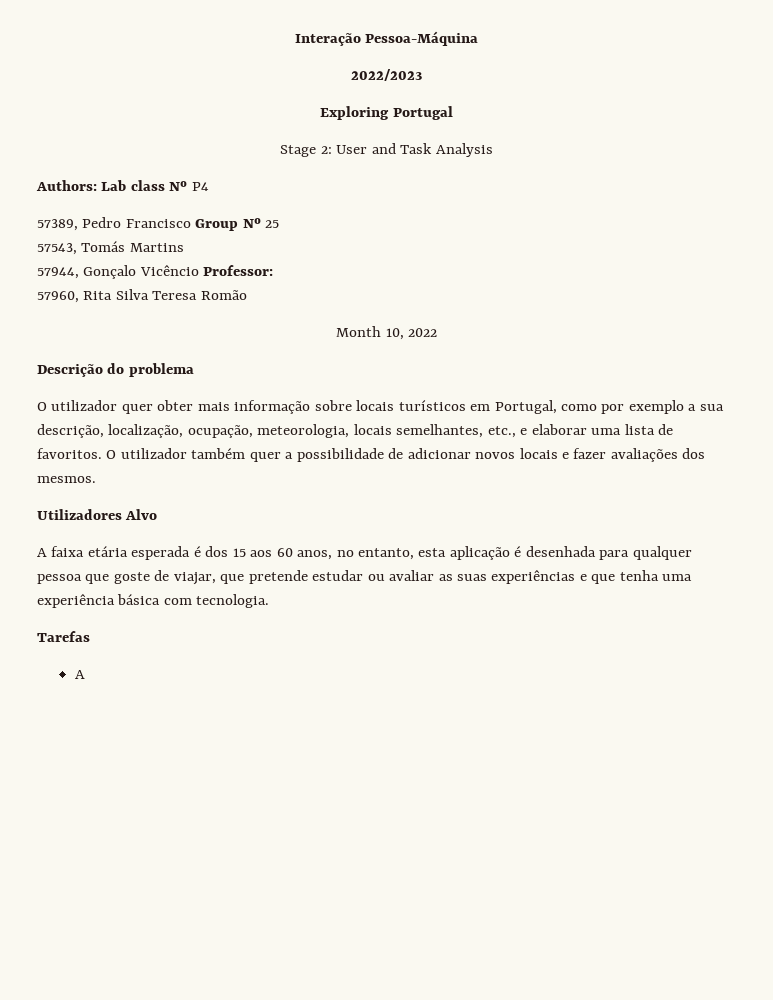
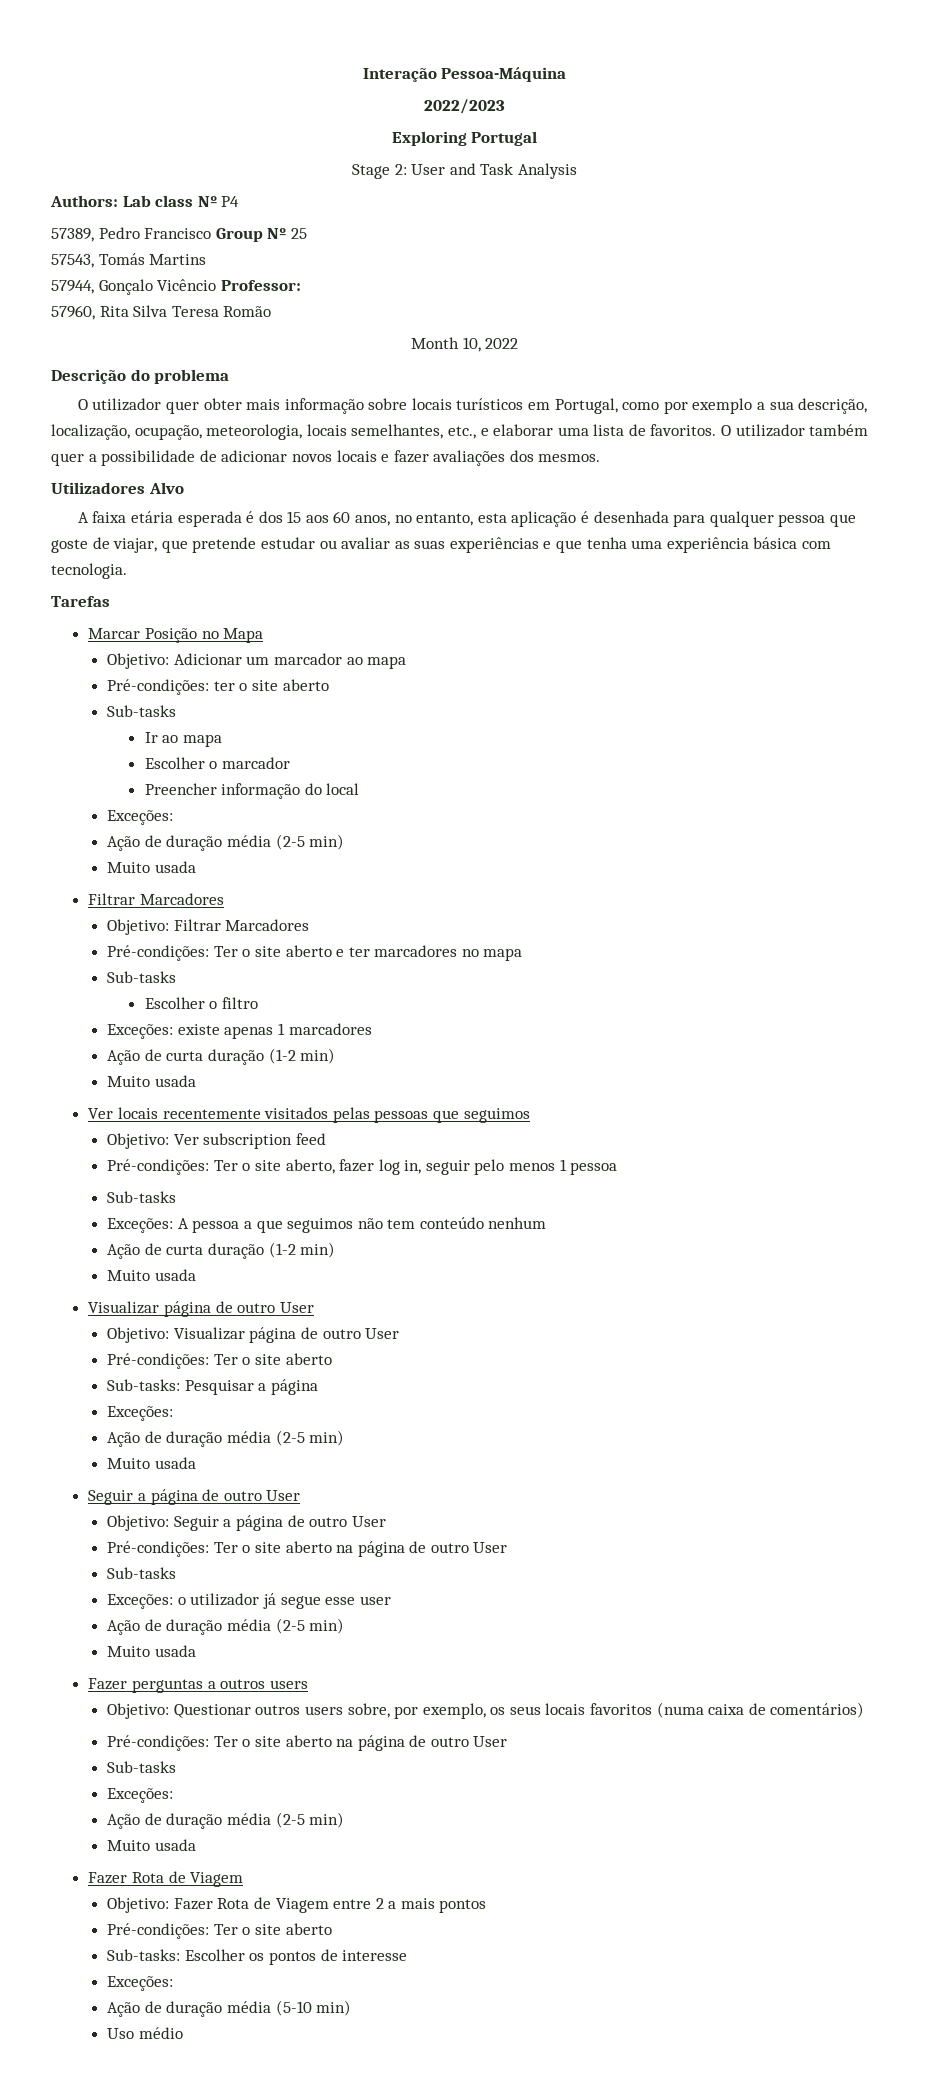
[75,670,86,679] A -> [88,628,264,643] [107,653,407,669] [107,679,329,695] [107,705,177,717] [144,732,222,747] [144,757,290,769] [144,783,360,799] [107,810,174,825] [107,834,345,851] [107,861,196,873] [88,893,225,905] [107,919,310,935] [107,945,523,961] [107,971,177,983] [144,997,258,1009] [107,1023,372,1039] [107,1048,336,1065] [107,1075,196,1087] [88,1107,530,1123] [107,1133,326,1149] [107,1159,618,1175] [107,1191,177,1203] [107,1217,547,1233] [107,1242,336,1259] [107,1269,196,1281] [88,1301,314,1317] [107,1327,400,1343] [107,1353,332,1369] [107,1379,318,1395] [107,1406,174,1421] [107,1430,345,1447] [107,1457,196,1469] [88,1489,301,1505] [107,1515,386,1531] [107,1541,508,1557] [107,1567,177,1579] [107,1593,391,1609] [107,1618,345,1635] [107,1645,196,1657] [88,1678,308,1693] [107,1702,865,1719] [107,1735,508,1751] [107,1761,177,1773] [107,1788,174,1803] [107,1812,345,1829] [107,1839,196,1851] [88,1871,244,1887] [107,1897,487,1913] [107,1923,332,1939] [107,1949,408,1965] [107,1976,174,1991] [107,2000,352,2017] [107,2027,183,2039] Marcar Posição no Mapa // Objetivo: Adicionar um marcador ao mapa // Pré-condições: ter o site aberto // Sub-tasks // Ir ao mapa // Escolher o marcador // Preencher informação do local // Exceções: // Ação de duração média (2-5 min) // Muito usada // Filtrar Marcadores // Objetivo: Filtrar Marcadores // Pré-condições: Ter o site aberto e ter marcadores no mapa // Sub-tasks // Escolher o filtro // Exceções: existe apenas 1 marcadores // Ação de curta duração (1-2 min) // Muito usada // Ver locais recentemente visitados pelas pessoas que seguimos // Objetivo: Ver subscription feed // Pré-condições: Ter o site aberto, fazer log in, seguir pelo menos 1 pessoa // Sub-tasks // Exceções: A pessoa a que seguimos não tem conteúdo nenhum // Ação de curta duração (1-2 min) // Muito usada // Visualizar página de outro User // Objetivo: Visualizar página de outro User // Pré-condições: Ter o site aberto // Sub-tasks: Pesquisar a página // Exceções: // Ação de duração média (2-5 min) // Muito usada // Seguir a página de outro User // Objetivo: Seguir a página de outro User // Pré-condições: Ter o site aberto na página de outro User // Sub-tasks // Exceções: o utilizador já segue esse user // Ação de duração média (2-5 min) // Muito usada // Fazer perguntas a outros users // Objetivo: Questionar outros users sobre, por exemplo, os seus locais favoritos (numa caixa de comentários) // Pré-condições: Ter o site aberto na página de outro User // Sub-tasks // Exceções: // Ação de duração média (2-5 min) // Muito usada // Fazer Rota de Viagem // Objetivo: Fazer Rota de Viagem entre 2 a mais pontos // Pré-condições: Ter o site aberto // Sub-tasks: Escolher os pontos de interesse // Exceções: // Ação de duração média (5-10 min) // Uso médio

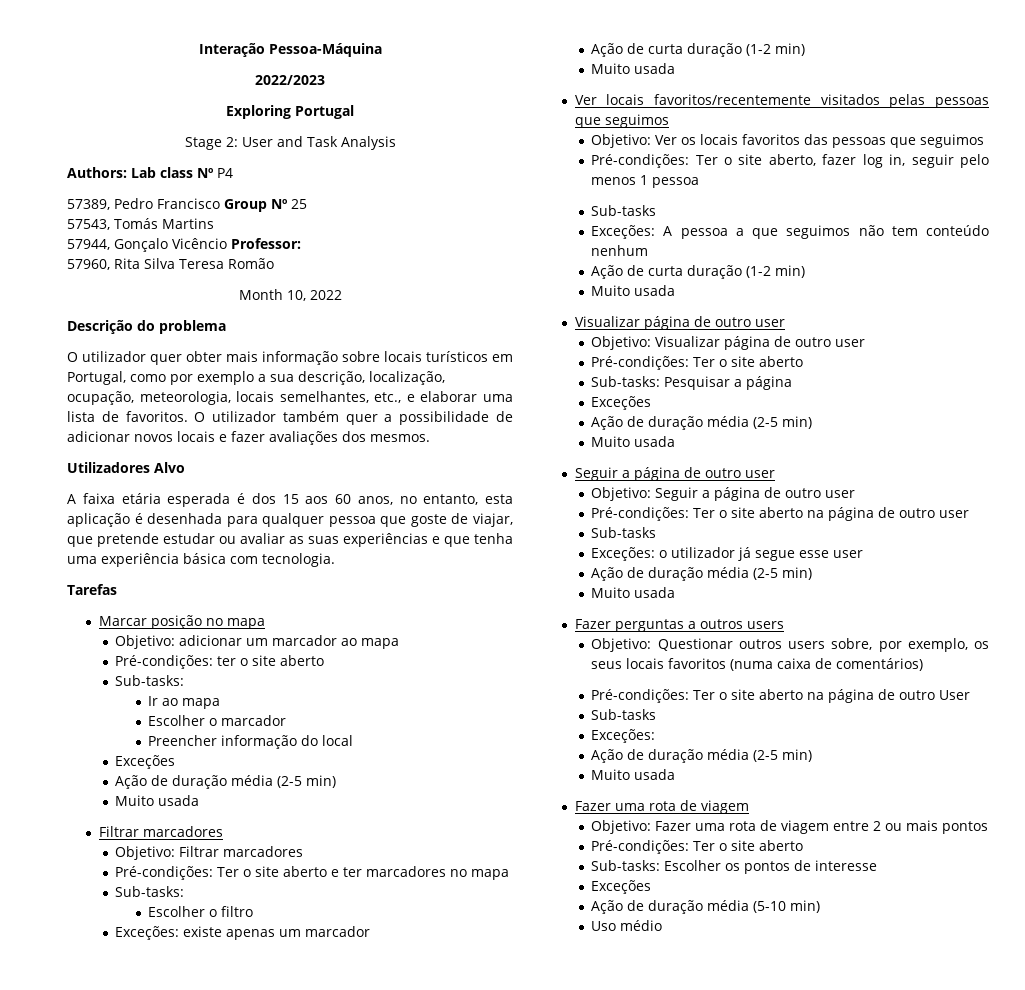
[145,628,264,643] [107,653,242,669] Posição no Mapa // Objetivo: Adicionar -> [150,615,265,629] [115,635,243,649] posição no mapa // Objetivo: adicionar
[107,705,177,717] Sub-tasks -> [115,675,185,686] Sub-tasks:
[107,810,174,825] Exceções: -> [115,755,176,769] Exceções
[140,893,225,905] Marcadores -> [142,826,223,837] marcadores
[225,919,310,931] Marcadores -> [223,846,304,857] marcadores
[107,971,177,983] Sub-tasks -> [115,886,185,897] Sub-tasks:
[277,1023,372,1035] 1 marcadores -> [279,926,371,937] um marcador
[162,1109,261,1119] recentemente -> [654,94,812,105] favoritos/recentemente
[203,1133,326,1149] subscription feed -> [681,134,985,148] os locais favoritos das pessoas que seguimos
[279,1302,314,1313] User -> [754,319,785,327] user
[365,1328,400,1339] User -> [835,339,866,347] user
[107,1406,174,1421] Exceções: -> [591,396,652,410] Exceções
[266,1490,301,1501] User -> [744,470,775,478] user
[351,1516,386,1527] [107,1541,508,1557] User // Pré-condições: Ter o site aberto na página de outro User -> [825,490,856,498] [591,507,970,521] user // Pré-condições: Ter o site aberto na página de outro user
[132,1871,244,1887] [107,1897,329,1913] Rota de Viagem // Objetivo: Fazer Rota de Viagem -> [614,800,749,814] [591,820,830,834] uma rota de viagem // Objetivo: Fazer uma rota de viagem
[388,1901,397,1909] a -> [885,823,903,831] ou
[107,1976,174,1991] Exceções: -> [591,880,652,894] Exceções

